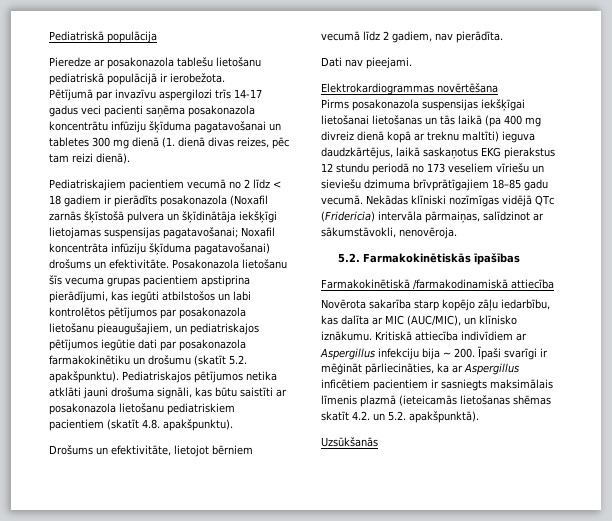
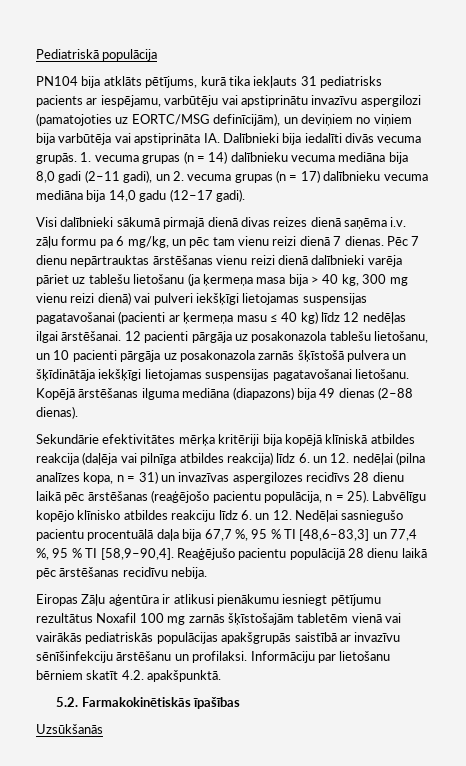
[49,57,261,69] [49,73,225,85] [49,89,262,101] [49,105,255,117] [49,121,281,133] [49,137,289,149] [49,153,130,164] [49,179,281,191] [49,195,268,207] Pieredze ar posakonazola tablešu lietošanu pediatriskā populācijā ir ierobežota. // Pētījumā par invazīvu aspergilozi trīs 14-17 gadus veci pacienti saņēma posakonazola koncentrātu infūziju šķīduma pagatavošanai un tabletes 300 mg dienā (1. dienā divas reizes, pēc tam reizi dienā). // Pediatriskajiem pacientiem vecumā no 2 līdz < 18 gadiem ir pierādīts posakonazola (Noxafil -> [36,76,382,88] [36,95,421,107] [36,113,412,126] [36,133,422,145] [36,151,408,164] [36,170,428,183] [36,189,245,202] [36,217,407,229] [36,236,420,248] [36,255,402,267] [36,273,408,286] [36,292,367,305] [36,311,406,324] [36,331,428,343] [36,350,255,362] PN104 bija atklāts pētījums, kurā tika iekļauts 31 pediatrisks pacients ar iespējamu, varbūtēju vai apstiprinātu invazīvu aspergilozi (pamatojoties uz EORTC/MSG definīcijām), un deviņiem no viņiem bija varbūtēja vai apstiprināta IA. Dalībnieki bija iedalīti divās vecuma grupās. 1. vecuma grupas (n = 14) dalībnieku vecuma mediāna bija 8,0 gadi (2–11 gadi), un 2. vecuma grupas (n = 17) dalībnieku vecuma mediāna bija 14,0 gadu (12–17 gadi). // Visi dalībnieki sākumā pirmajā dienā divas reizes dienā saņēma i.v. zāļu formu pa 6 mg/kg, un pēc tam vienu reizi dienā 7 dienas. Pēc 7 dienu nepārtrauktas ārstēšanas vienu reizi dienā dalībnieki varēja pāriet uz tablešu lietošanu (ja ķermeņa masa bija > 40 kg, 300 mg vienu reizi dienā) vai pulveri iekšķīgi lietojamas suspensijas pagatavošanai (pacienti ar ķermeņa masu ≤ 40 kg) līdz 12 nedēļas ilgai ārstēšanai. 12 pacienti pārgāja uz posakonazola tablešu lietošanu, un 10 pacienti pārgāja uz posakonazola
[163,227,275,239] [49,243,270,255] [49,259,287,269] [49,275,250,287] [49,291,251,303] [49,307,246,319] [49,323,259,335] [49,339,246,351] [49,355,247,366] [49,371,277,383] [49,387,287,399] [49,403,235,415] [49,419,233,431] [49,445,253,457] [321,31,503,43] [321,57,412,69] [321,83,498,95] [321,99,525,111] [321,115,541,127] [321,131,535,143] [321,147,555,159] [321,163,544,175] [321,179,548,191] [321,195,554,207] [321,211,544,223] [321,227,457,239] [338,253,521,265] [321,279,554,290] [321,299,550,311] [321,315,517,326] [321,331,527,341] [320,346,548,360] [321,363,519,375] [321,379,553,391] [321,395,551,407] [321,411,479,423] pagatavošanai; Noxafil koncentrāta infūziju šķīduma pagatavošanai) drošums un efektivitāte. Posakonazola lietošanu šīs vecuma grupas pacientiem apstiprina pierādījumi, kas iegūti atbilstošos un labi kontrolētos pētījumos par posakonazola lietošanu pieaugušajiem, un pediatriskajos pētījumos iegūtie dati par posakonazola farmakokinētiku un drošumu (skatīt 5.2. apakšpunktu). Pediatriskajos pētījumos netika atklāti jauni drošuma signāli, kas būtu saistīti ar posakonazola lietošanu pediatriskiem pacientiem (skatīt 4.8. apakšpunktu). // Drošums un efektivitāte, lietojot bērniem vecumā līdz 2 gadiem, nav pierādīta. // Dati nav pieejami. // Elektrokardiogrammas novērtēšana // Pirms posakonazola suspensijas iekšķīgai lietošanai lietošanas un tās laikā (pa 400 mg divreiz dienā kopā ar treknu maltīti) ieguva daudzkārtējus, laikā saskaņotus EKG pierakstus 12 stundu periodā no 173 veseliem vīriešu un sieviešu dzimuma brīvprātīgajiem 18–85 gadu vecumā. Nekādas klīniski nozīmīgas vidējā QTc (Fridericia) intervāla pārmaiņas, salīdzinot ar sākumstāvokli, nenovēroja. // 5.2. Farmakokinētiskās īpašības // Farmakokinētiskā /farmakodinamiskā attiecība // Novērota sakarība starp kopējo zāļu iedarbību, kas dalīta ar MIC (AUC/MIC), un klīnisko iznākumu. Kritiskā attiecība indivīdiem ar Aspergillus infekciju bija ~ 200. Īpaši svarīgi ir mēģināt pārliecināties, ka ar Aspergillus inficētiem pacientiem ir sasniegts maksimālais līmenis plazmā (ieteicamās lietošanas shēmas skatīt 4.2. un 5.2. apakšpunktā). -> [272,369,409,381] [36,387,413,400] [36,406,78,419] [36,434,415,446] [36,452,426,465] [36,471,404,484] [36,490,427,503] [36,510,404,522] [36,529,418,541] [36,548,427,560] [36,567,208,579] [36,594,381,606] [36,613,401,625] [36,632,401,644] [36,651,391,663] [36,670,222,682] [56,697,241,709] pagatavošanai lietošanu. Kopējā ārstēšanas ilguma mediāna (diapazons) bija 49 dienas (2–88 dienas). // Sekundārie efektivitātes mērķa kritēriji bija kopējā klīniskā atbildes reakcija (daļēja vai pilnīga atbildes reakcija) līdz 6. un 12. nedēļai (pilna analīzes kopa, n = 31) un invazīvas aspergilozes recidīvs 28 dienu laikā pēc ārstēšanas (reaģējošo pacientu populācija, n = 25). Labvēlīgu kopējo klīnisko atbildes reakciju līdz 6. un 12. Nedēļai sasniegušo pacientu procentuālā daļa bija 67,7 %, 95 % TI [48,6–83,3] un 77,4 %, 95 % TI [58,9–90,4]. Reaģējušo pacientu populācijā 28 dienu laikā pēc ārstēšanas recidīvu nebija. // Eiropas Zāļu aģentūra ir atlikusi pienākumu iesniegt pētījumu rezultātus Noxafil 100 mg zarnās šķīstošajām tabletēm vienā vai vairākās pediatriskās populācijas apakšgrupās saistībā ar invazīvu sēnīšinfekciju ārstēšanu un profilaksi. Informāciju par lietošanu bērniem skatīt 4.2. apakšpunktā. // 5.2. Farmakokinētiskās īpašības

